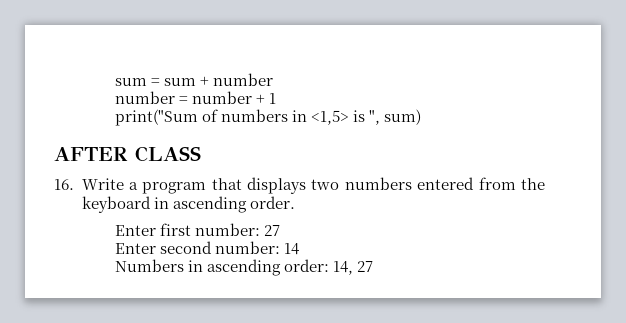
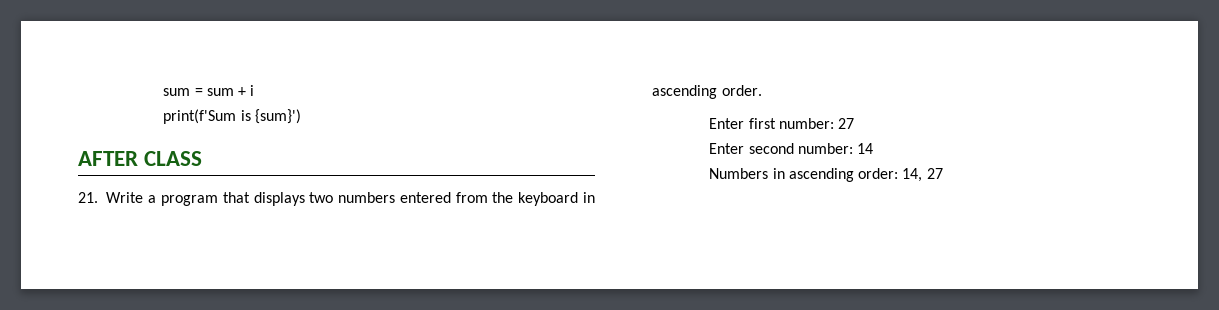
[212,73,273,86] [114,91,276,104] [114,109,421,126] number // number = number + 1 // print("Sum of numbers in <1,5> is ", sum) -> [250,85,255,96] [163,109,301,124] i // print(f'Sum is {sum}')
[54,179,74,190] 16. -> [78,192,98,203] 21.

